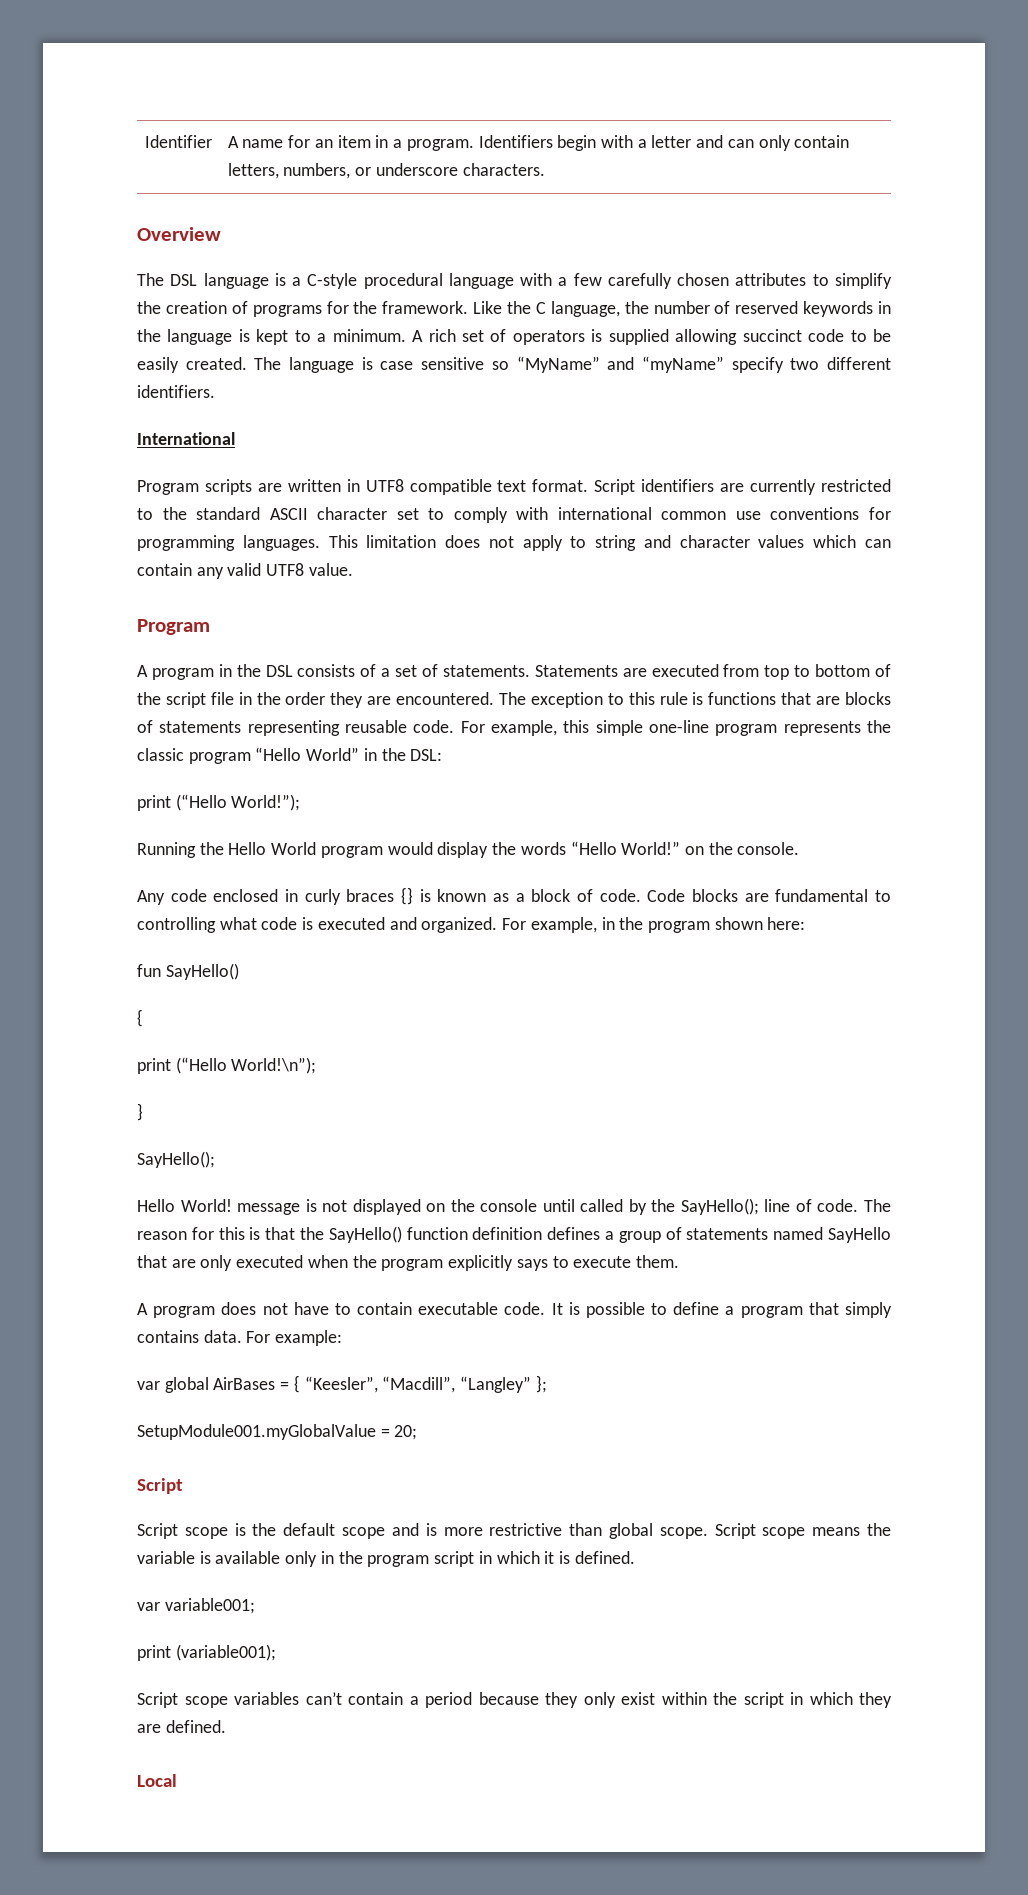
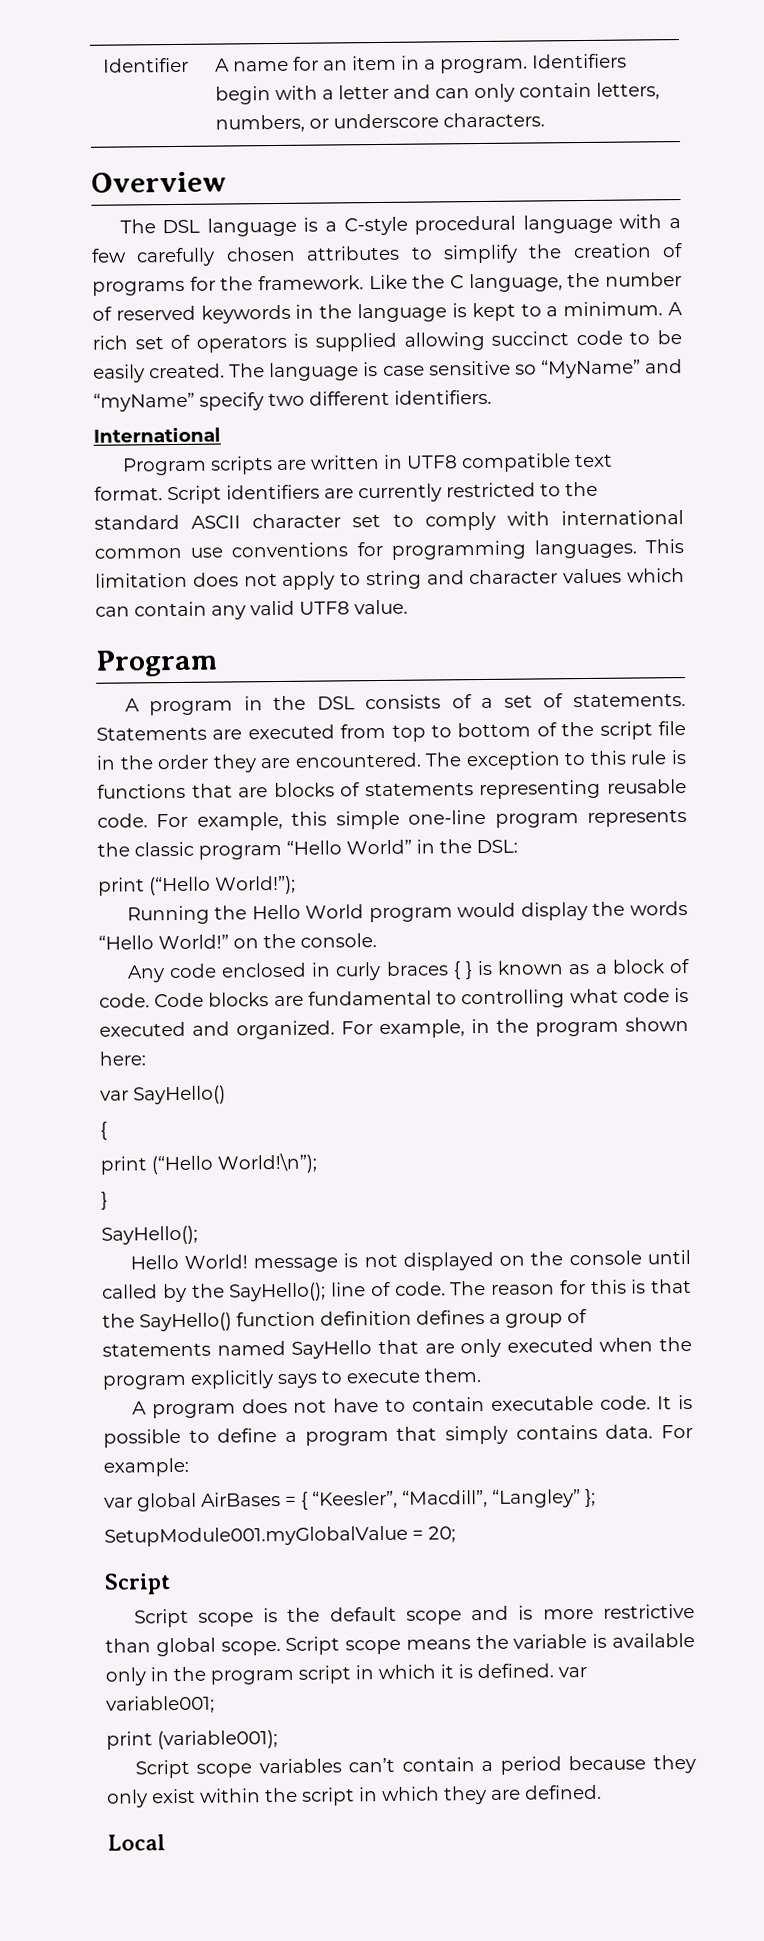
[401,887,413,905] {} -> [452,961,473,980] { }
[137,964,161,977] fun -> [100,1090,129,1101] var
(635, 1557) // -> (554, 1671) none

